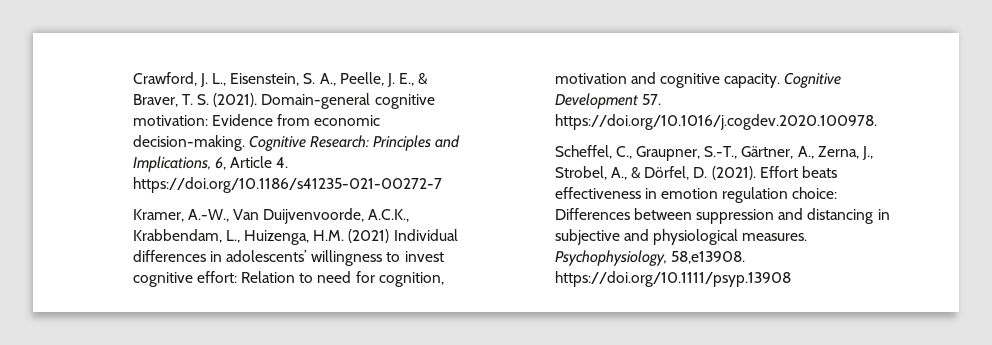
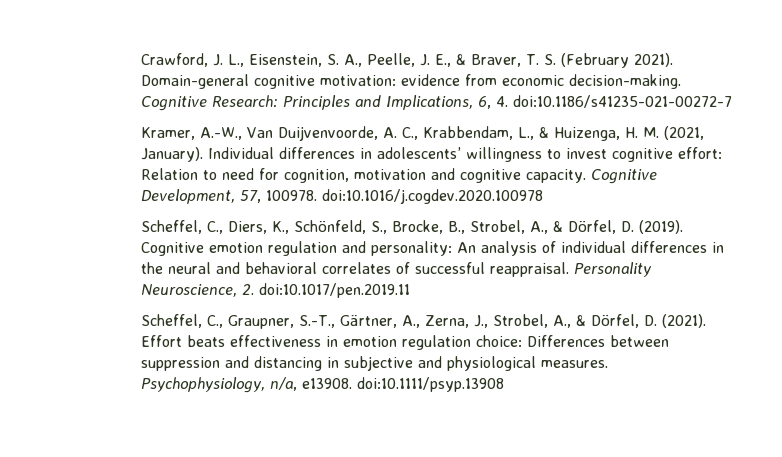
[213,93,258,107] (2021). -> [561,53,674,68] (February 2021).
[211,114,273,126] Evidence -> [401,74,461,86] evidence
[229,156,289,168] [132,177,442,193] Article 4. https://doi.org/10.1186/s41235-021-00272-7 -> [496,95,733,108] 4. doi:10.1186/s41235-021-00272-7
[368,209,410,222] [132,229,390,245] A.C.K., Krabbendam, L., Huizenga, H.M. (2021) -> [383,126,705,141] [141,147,204,162] A. C., Krabbendam, L., & Huizenga, H. M. (2021, January).
[554,93,661,109] [554,114,877,130] Development 57. https://doi.org/10.1016/j.cogdev.2020.100978. -> [141,189,544,204] [141,220,684,234] [141,241,725,256] [141,262,653,277] [141,283,411,298] Development, 57, 100978. doi:10.1016/j.cogdev.2020.100978 // Scheffel, C., Diers, K., Schönfeld, S., Brocke, B., Strobel, A., & Dörfel, D. (2019). Cognitive emotion regulation and personality: An analysis of individual differences in the neural and behavioral correlates of successful reappraisal. Personality Neuroscience, 2. doi:10.1017/pen.2019.11
[670,251,745,264] [554,271,791,287] 58,e13908. https://doi.org/10.1111/psyp.13908 -> [270,377,505,392] n/a, e13908. doi:10.1111/psyp.13908

